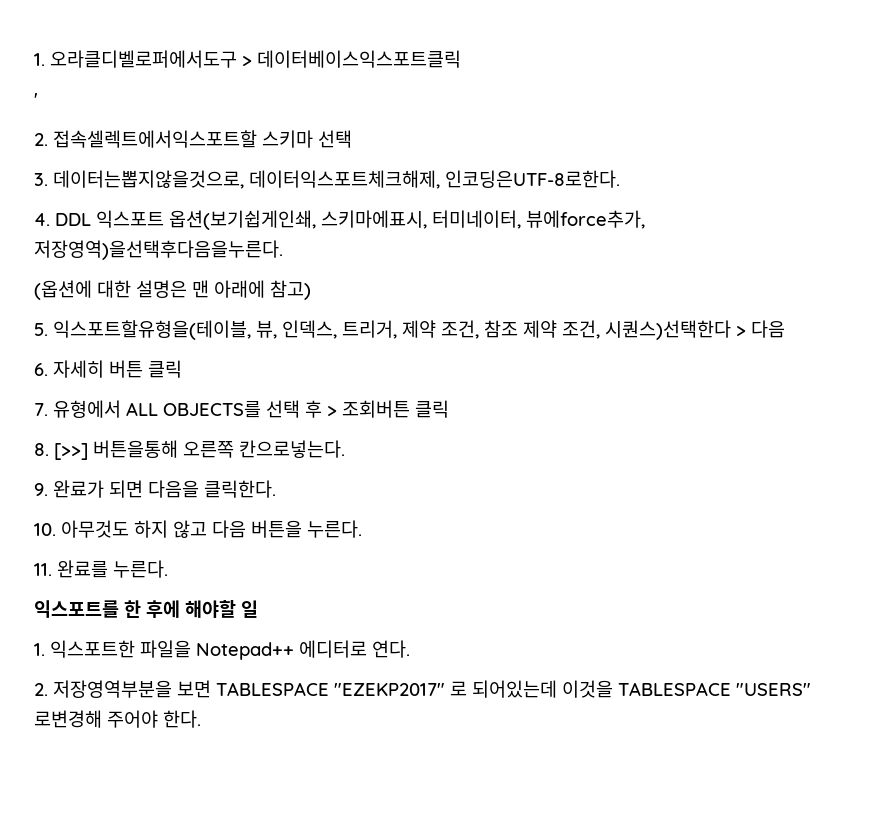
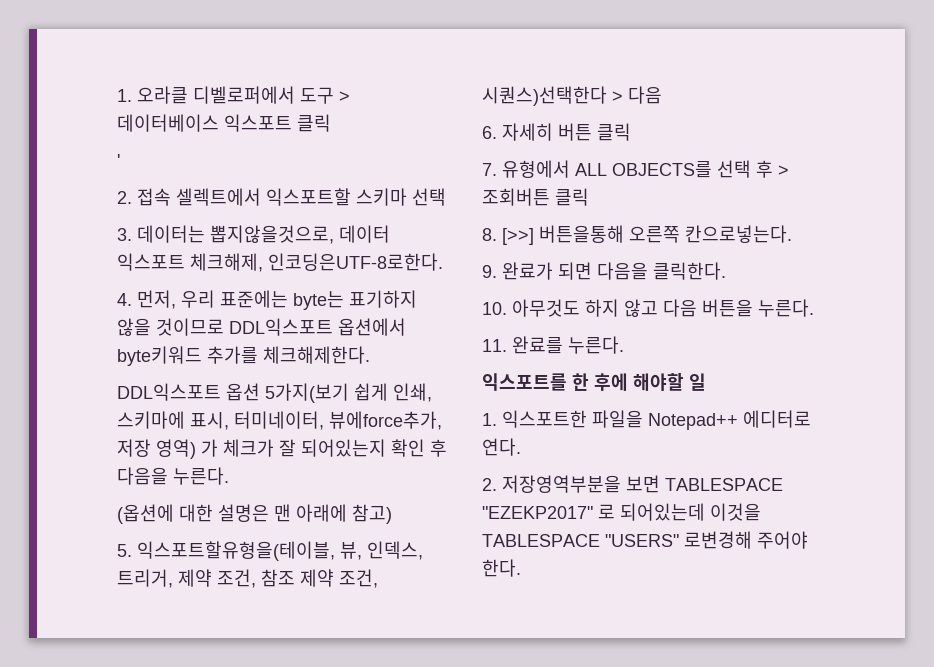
[34,50,461,68] 1. 오라클디벨로퍼에서도구 > 데이터베이스익스포트클릭 -> [117,86,350,104] [117,114,331,132] 1. 오라클 디벨로퍼에서 도구 > 데이터베이스 익스포트 클릭
[53,130,257,148] 접속셀렉트에서익스포트할 -> [137,188,351,206] 접속 셀렉트에서 익스포트할
[53,170,620,189] [34,210,645,230] [34,240,283,260] 데이터는뽑지않을것으로, 데이터익스포트체크해제, 인코딩은UTF-8로한다. // 4. DDL 익스포트 옵션(보기쉽게인쇄, 스키마에표시, 터미네이터, 뷰에force추가, 저장영역)을선택후다음을누른다. -> [137,225,390,244] [117,253,443,272] [117,290,417,310] [117,318,406,336] [117,346,370,366] [117,383,432,403] [117,411,442,430] [117,439,447,459] [117,467,229,485] 데이터는 뽑지않을것으로, 데이터 익스포트 체크해제, 인코딩은UTF-8로한다. // 4. 먼저, 우리 표준에는 byte는 표기하지 않을 것이므로 DDL익스포트 옵션에서 byte키워드 추가를 체크해제한다. // DDL익스포트 옵션 5가지(보기 쉽게 인쇄, 스키마에 표시, 터미네이터, 뷰에force추가, 저장 영역) 가 체크가 잘 되어있는지 확인 후 다음을 누른다.

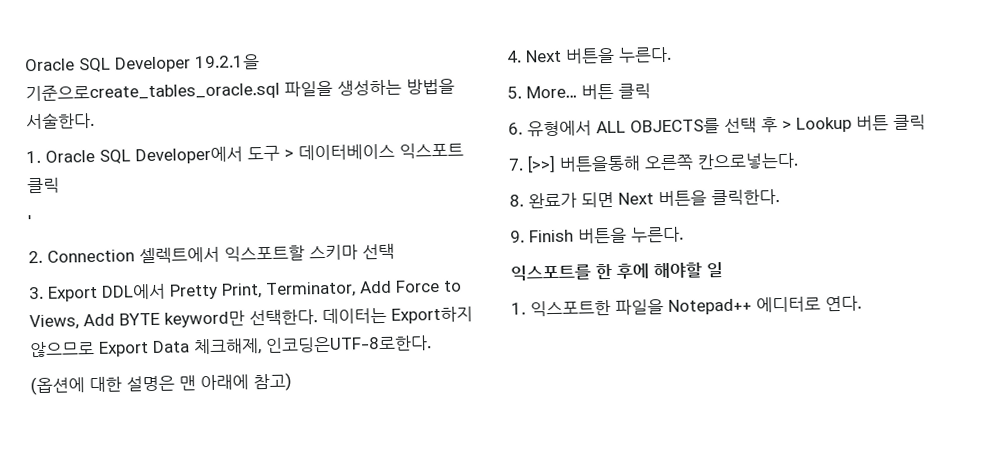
[117,86,295,104] 1. 오라클 디벨로퍼에서 -> [25,54,260,73] [25,78,455,103] [25,111,95,130] [26,146,243,165] Oracle SQL Developer 19.2.1을 기준으로create_tables_oracle.sql 파일을 생성하는 방법을 서술한다. // 1. Oracle SQL Developer에서
[137,188,171,206] 접속 -> [47,249,135,263] Connection
[137,225,390,244] [117,253,443,272] [117,290,417,310] [117,318,406,336] [117,346,370,366] [117,383,432,403] [117,411,442,430] [117,439,447,459] [117,467,229,485] 데이터는 뽑지않을것으로, 데이터 익스포트 체크해제, 인코딩은UTF-8로한다. // 4. 먼저, 우리 표준에는 byte는 표기하지 않을 것이므로 DDL익스포트 옵션에서 byte키워드 추가를 체크해제한다. // DDL익스포트 옵션 5가지(보기 쉽게 인쇄, 스키마에 표시, 터미네이터, 뷰에force추가, 저장 영역) 가 체크가 잘 되어있는지 확인 후 다음을 누른다. -> [48,279,462,302] [29,306,473,331] [29,335,432,358] Export DDL에서 Pretty Print, Terminator, Add Force to Views, Add BYTE keyword만 선택한다. 데이터는 Export하지 않으므로 Export Data 체크해제, 인코딩은UTF-8로한다.
[117,541,423,561] [117,569,378,588] [482,86,662,106] [482,123,631,141] [482,163,497,176] 5. 익스포트할유형을(테이블, 뷰, 인덱스, 트리거, 제약 조건, 참조 제약 조건, 시퀀스)선택한다 > 다음 // 6. 자세히 버튼 클릭 // 7. -> [506,46,672,64] [507,83,651,100] [508,122,523,135] 4. Next 버튼을 누른다. // 5. More… 버튼 클릭 // 6.
[482,188,589,206] [482,228,497,241] 조회버튼 클릭 // 8. -> [796,114,926,133] [508,158,524,171] Lookup 버튼 클릭 // 7.
[482,265,497,278] 9. -> [509,194,524,207] 8.
[597,262,648,280] 다음을 -> [618,190,707,207] Next 버튼을
[482,299,814,317] [482,336,624,354] 10. 아무것도 하지 않고 다음 버튼을 누른다. // 11. 완료를 누른다. -> [510,226,684,244] 9. Finish 버튼을 누른다.
[482,475,783,493] [482,503,761,521] [482,531,808,549] [482,559,521,577] // 2. 저장영역부분을 보면 TABLESPACE "EZEKP2017" 로 되어있는데 이것을 TABLESPACE "USERS" 로변경해 주어야 한다. -> (862, 303) none

